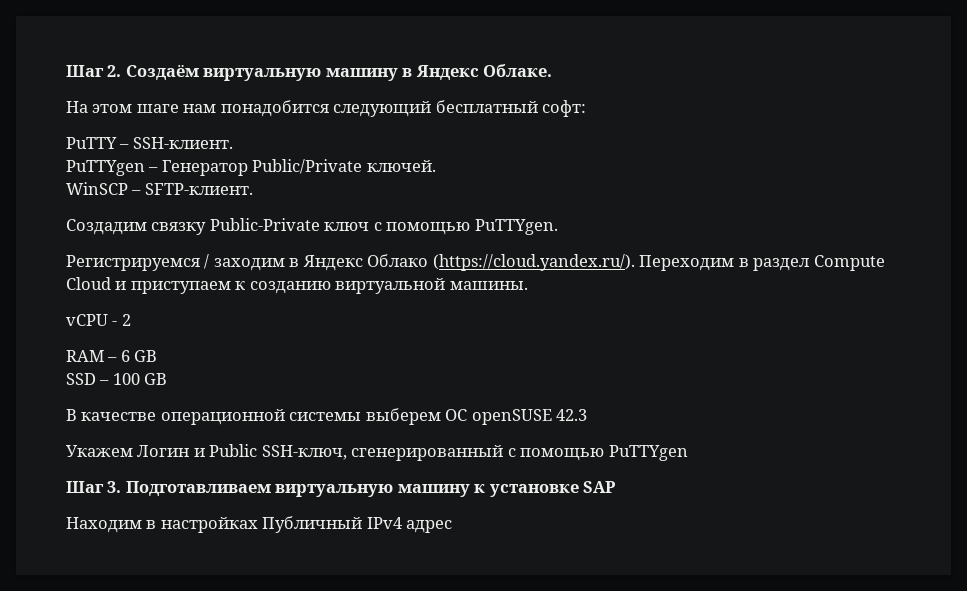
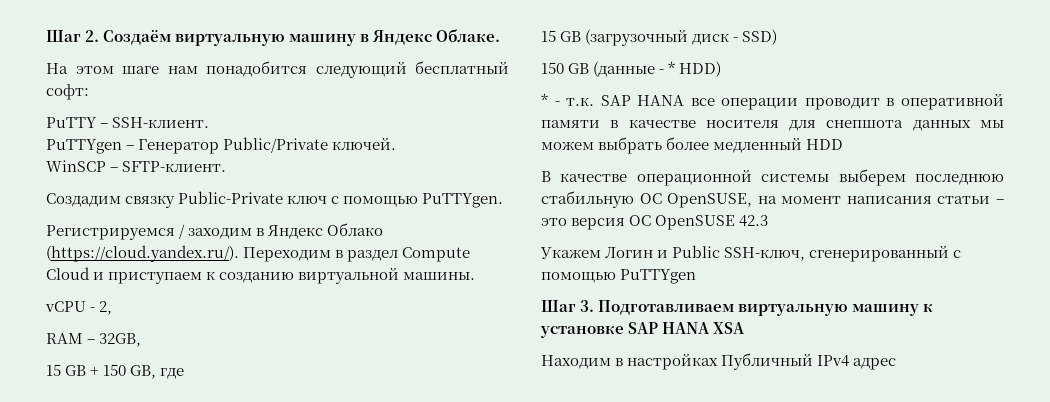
[121,314,131,326] 2 -> [99,301,113,315] 2,
[120,350,158,362] [66,373,168,385] 6 GB // SSD – 100 GB -> [99,333,142,347] [46,364,185,379] [541,29,778,46] [541,61,722,77] [541,93,1004,110] [541,119,1004,131] [541,137,844,154] 32GB, // 15 GB + 150 GB, где // 15 GB (загрузочный диск - SSD) // 150 GB (данные - * HDD) // * - т.к. SAP HANA все операции проводит в оперативной памяти в качестве носителя для снепшота данных мы можем выбрать более медленный HDD
[445,409,552,425] ОС openSUSE -> [915,174,1004,185] [541,191,1004,208] [541,215,736,230] последнюю стабильную ОС OpenSUSE, на момент написания статьи – это версия ОС OpenSUSE
(617, 487) none -> [662,322,746,334] HANA XSA

